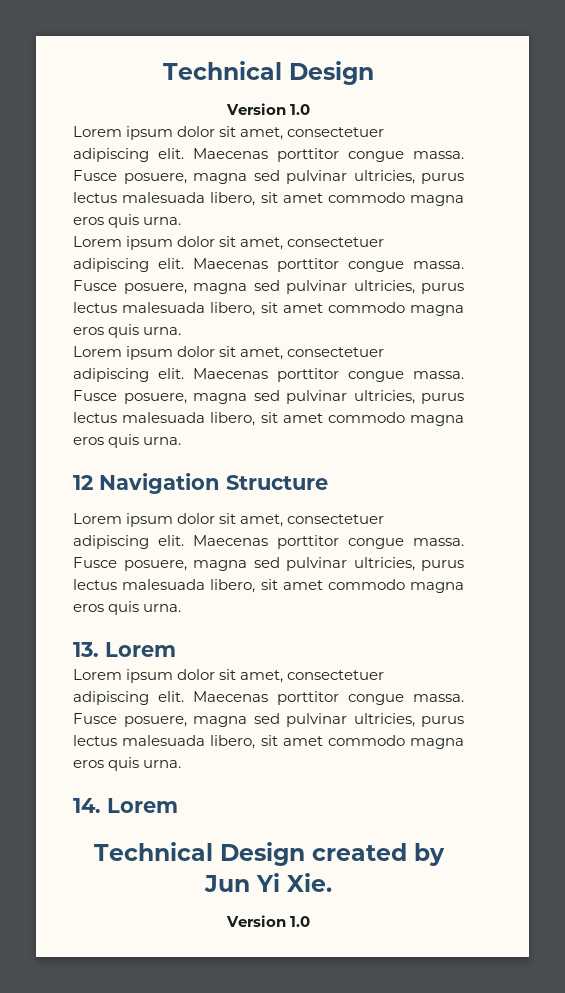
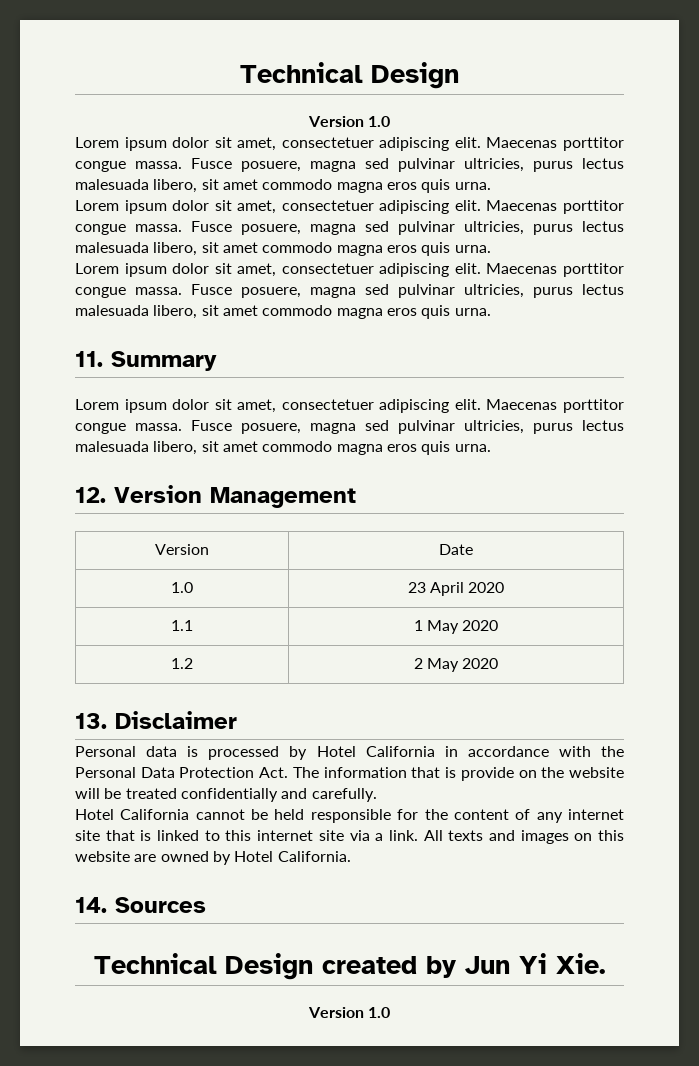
[73,473,328,494] 12 Navigation Structure -> [75,351,217,371] 11. Summary
[73,642,176,657] [73,669,385,683] [73,691,464,705] [73,713,464,727] [73,735,464,749] [73,757,182,771] 13. Lorem // Lorem ipsum dolor sit amet, consectetuer adipiscing elit. Maecenas porttitor congue massa. Fusce posuere, magna sed pulvinar ultricies, purus lectus malesuada libero, sit amet commodo magna eros quis urna. -> [75,485,356,508] [155,544,209,555] [439,544,473,555] [171,582,193,593] [407,582,505,596] [171,620,193,631] [413,620,499,634] [171,658,193,669] [413,658,499,672] [75,711,237,729] [75,746,625,760] [75,767,625,781] [75,788,377,802] [75,809,625,823] [75,830,624,844] [75,851,351,865] 12. Version Management // Version | Date // 1.0 | 23 April 2020 // 1.1 | 1 May 2020 // 1.2 | 2 May 2020 // 13. Disclaimer // Personal data is processed by Hotel California in accordance with the Personal Data Protection Act. The information that is provide on the website will be treated confidentially and carefully. // Hotel California cannot be held responsible for the content of any internet site that is linked to this internet site via a link. All texts and images on this website are owned by Hotel California.
[107,798,178,813] Lorem -> [115,897,206,913] Sources

